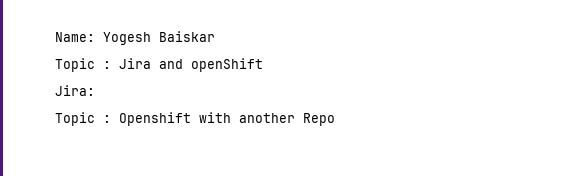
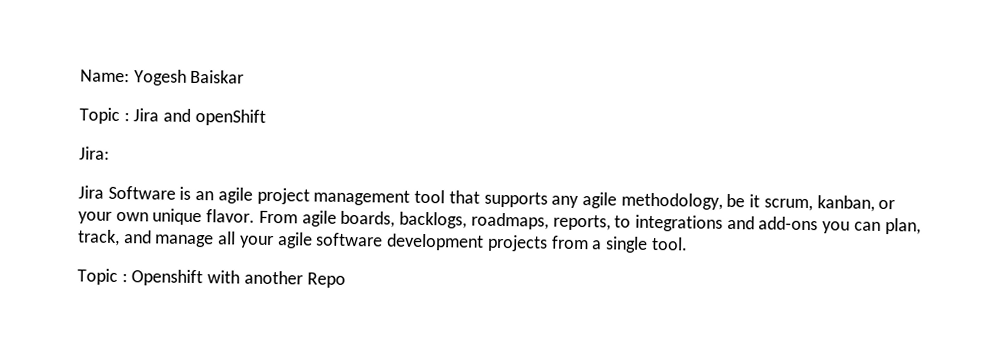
(95, 90) none -> [78,185,896,212] [78,208,921,235] [78,229,688,253] // Jira Software is an agile project management tool that supports any agile methodology, be it scrum, kanban, or your own unique flavor. From agile boards, backlogs, roadmaps, reports, to integrations and add-ons you can plan, track, and manage all your agile software development projects from a single tool.

